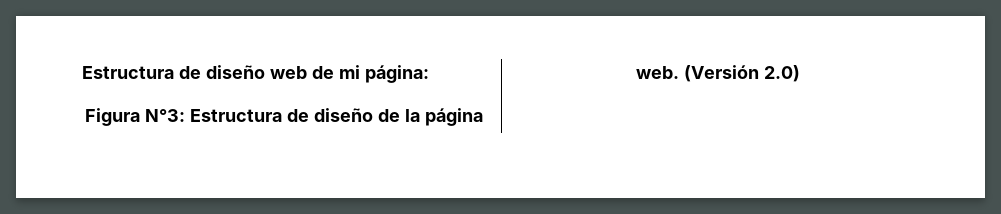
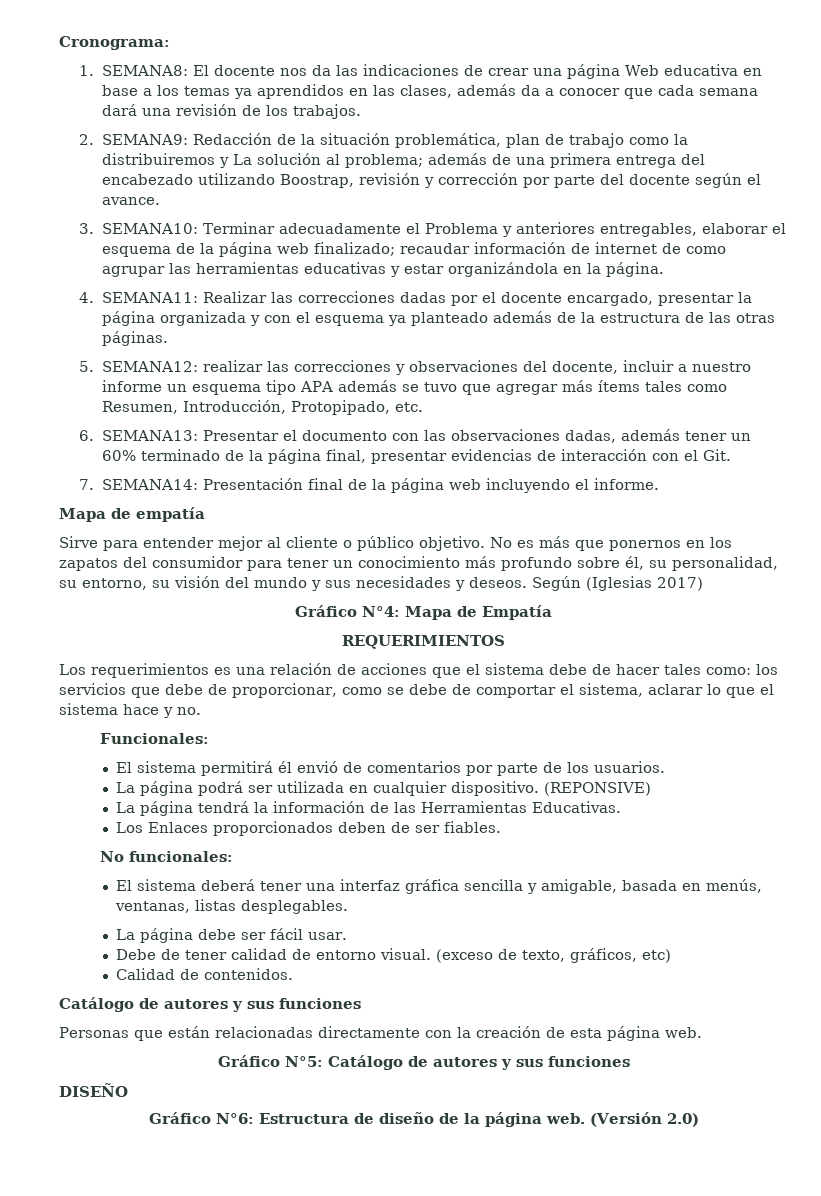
[82,65,429,83] [84,108,185,126] Estructura de diseño web de mi página: // Figura N°3: -> [59,36,170,50] [79,64,762,79] [101,84,758,99] [101,104,361,119] [79,133,688,148] [101,153,705,168] [101,173,761,188] [101,197,160,205] [79,222,786,237] [101,242,726,257] [101,262,664,277] [79,291,752,306] [101,311,775,326] [101,331,168,346] [79,360,751,375] [101,380,727,395] [101,400,423,415] [79,429,751,443] [101,449,731,464] [79,478,659,493] [59,507,205,522] [59,536,732,551] [59,556,778,571] [59,576,703,591] [295,605,552,620] [342,635,505,649] [59,663,778,678] [59,683,774,698] [59,703,201,718] [99,733,209,744] [115,761,665,776] [115,781,651,796] [115,801,621,816] [115,821,501,836] [99,851,233,862] [115,879,762,894] [114,899,348,914] [115,928,347,943] [115,948,671,963] [115,968,293,980] [59,997,361,1012] [59,1026,702,1041] [217,1055,630,1070] [59,1083,128,1097] [148,1112,254,1124] Cronograma: // 1. SEMANA8: El docente nos da las indicaciones de crear una página Web educativa en base a los temas ya aprendidos en las clases, además da a conocer que cada semana dará una revisión de los trabajos. // 2. SEMANA9: Redacción de la situación problemática, plan de trabajo como la distribuiremos y La solución al problema; además de una primera entrega del encabezado utilizando Boostrap, revisión y corrección por parte del docente según el avance. // 3. SEMANA10: Terminar adecuadamente el Problema y anteriores entregables, elaborar el esquema de la página web finalizado; recaudar información de internet de como agrupar las herramientas educativas y estar organizándola en la página. // 4. SEMANA11: Realizar las correcciones dadas por el docente encargado, presentar la página organizada y con el esquema ya planteado además de la estructura de las otras páginas. // 5. SEMANA12: realizar las correcciones y observaciones del docente, incluir a nuestro informe un esquema tipo APA además se tuvo que agregar más ítems tales como Resumen, Introducción, Protopipado, etc. // 6. SEMANA13: Presentar el documento con las observaciones dadas, además tener un 60% terminado de la página final, presentar evidencias de interacción con el Git. // 7. SEMANA14: Presentación final de la página web incluyendo el informe. // Mapa de empatía // Sirve para entender mejor al cliente o público objetivo. No es más que ponernos en los zapatos del consumidor para tener un conocimiento más profundo sobre él, su personalidad, su entorno, su visión del mundo y sus necesidades y deseos. Según (Iglesias 2017) // Gráfico N°4: Mapa de Empatía // REQUERIMIENTOS // Los requerimientos es una relación de acciones que el sistema debe de hacer tales como: los servicios que debe de proporcionar, como se debe de comportar el sistema, aclarar lo que el sistema hace y no. // Funcionales: // El sistema permitirá él envió de comentarios por parte de los usuarios. // La página podrá ser utilizada en cualquier dispositivo. (REPONSIVE) // La página tendrá la información de las Herramientas Educativas. // Los Enlaces proporcionados deben de ser fiables. // No funcionales: // El sistema deberá tener una interfaz gráfica sencilla y amigable, basada en menús, ventanas, listas desplegables. // La página debe ser fácil usar. // Debe de tener calidad de entorno visual. (exceso de texto, gráficos, etc) // Calidad de contenidos. // Catálogo de autores y sus funciones // Personas que están relacionadas directamente con la creación de esta página web. // Gráfico N°5: Catálogo de autores y sus funciones // DISEÑO // Gráfico N°6:

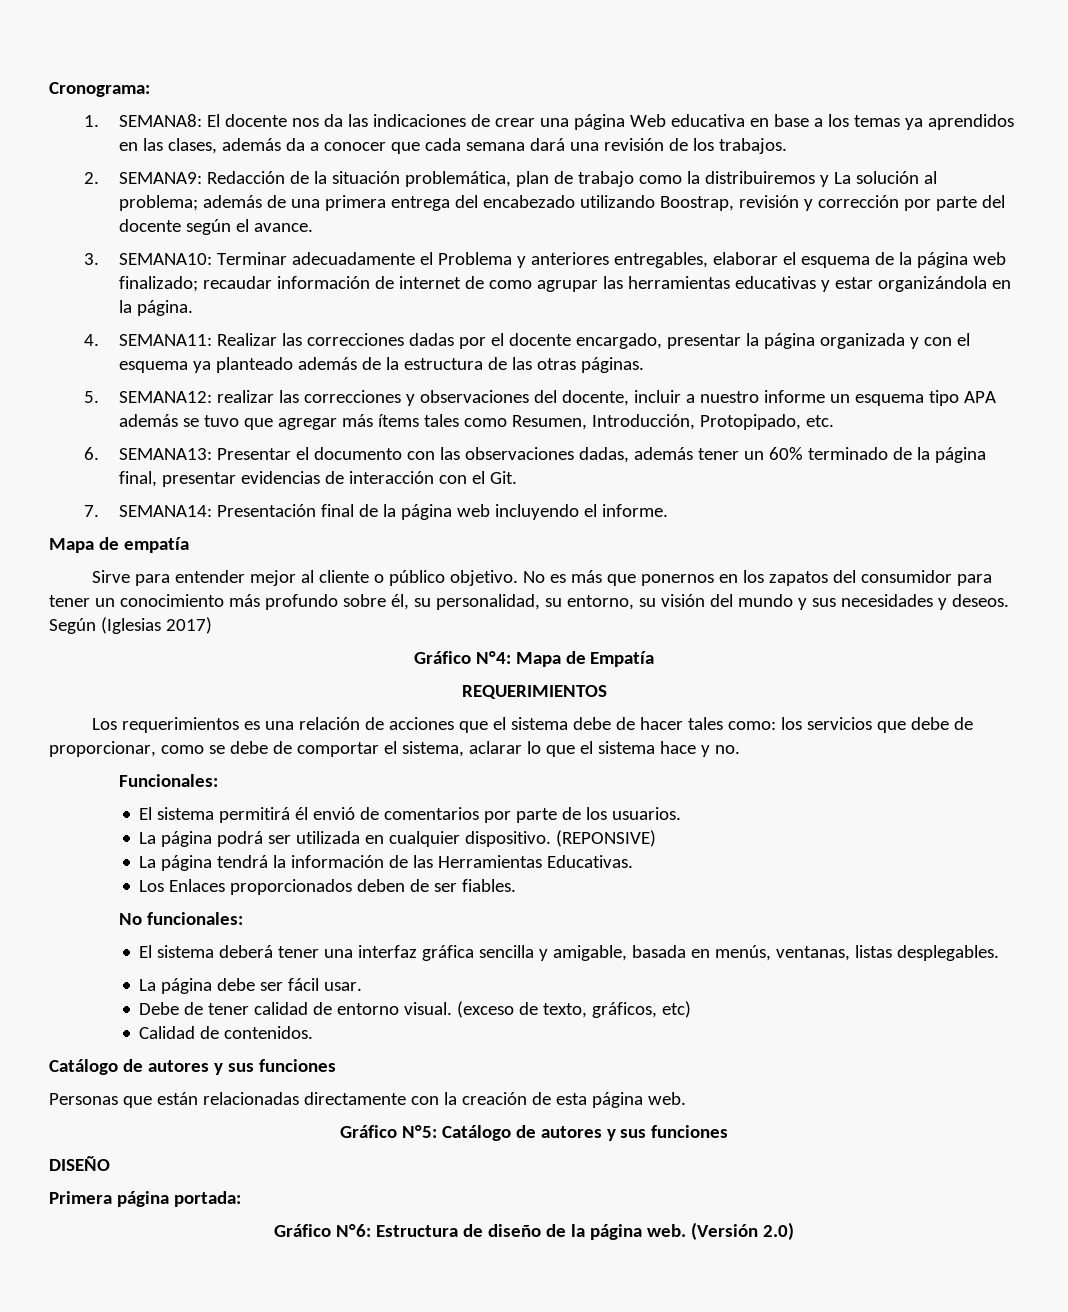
(128, 1090) none -> [49,1191,241,1207] // Primera página portada:

